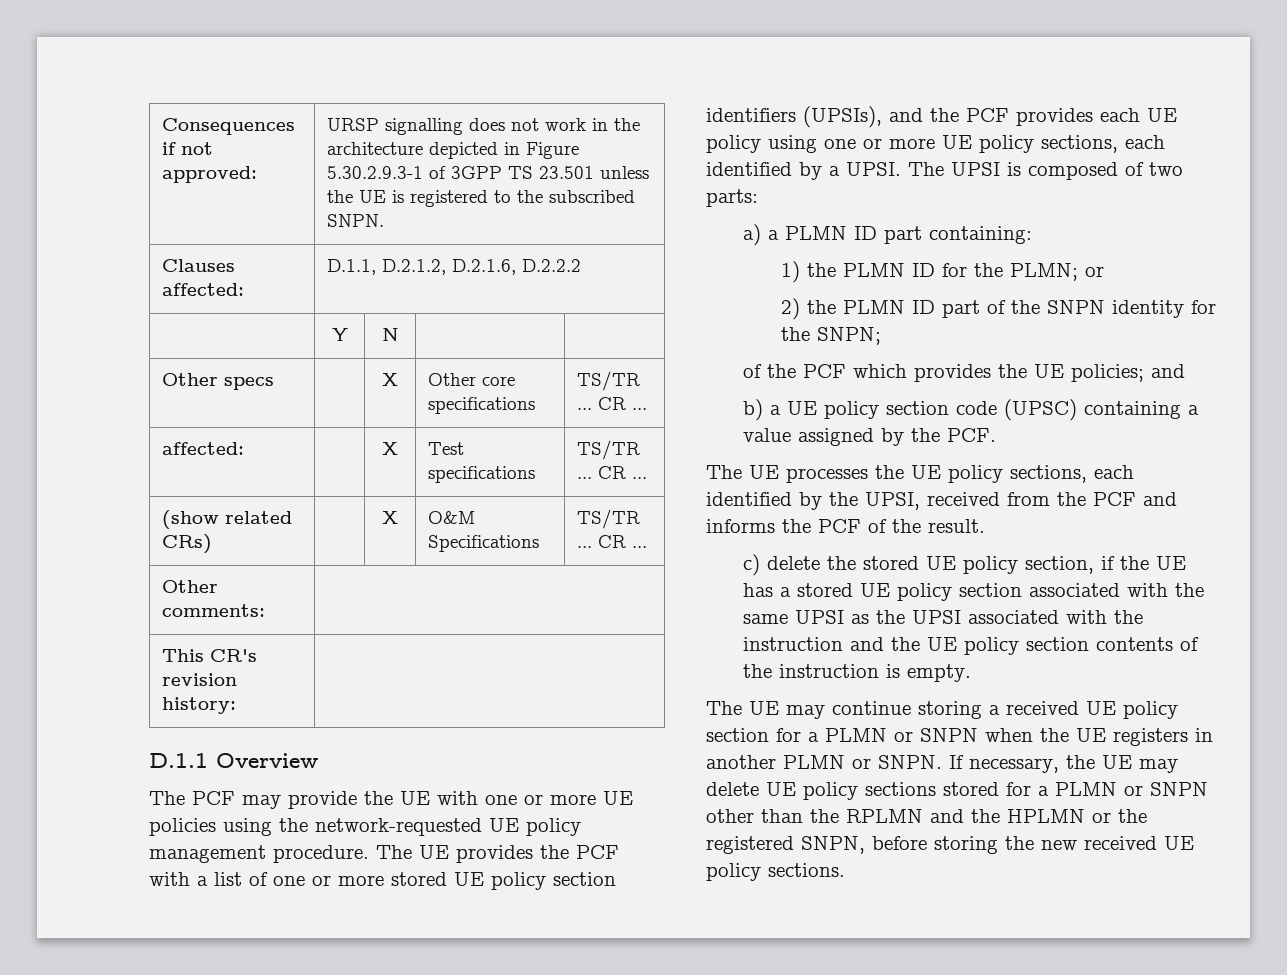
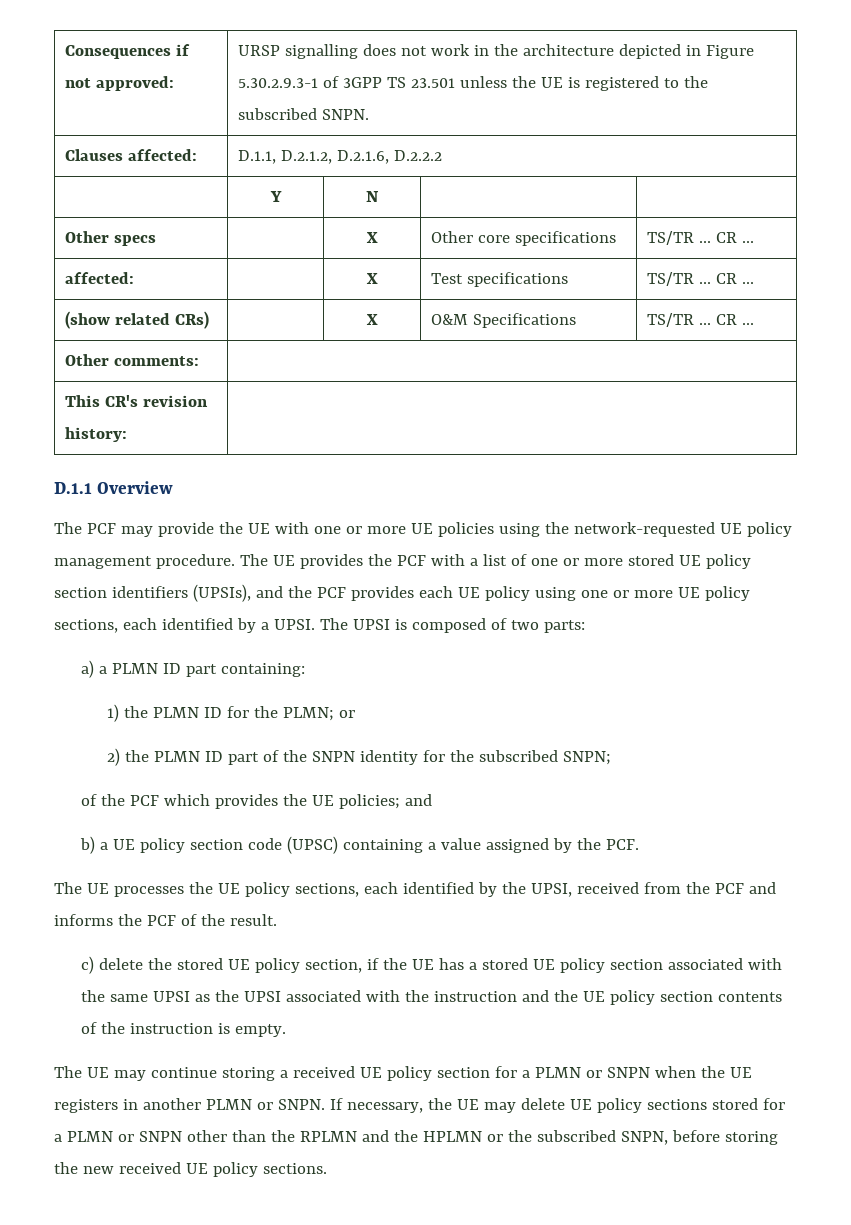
(810, 334) none -> [479,750,559,762] subscribed
[706,836,794,854] registered -> [536,1130,616,1142] subscribed

